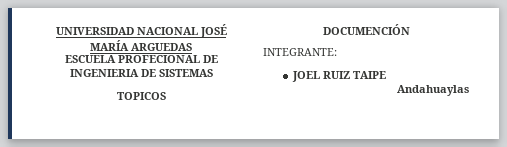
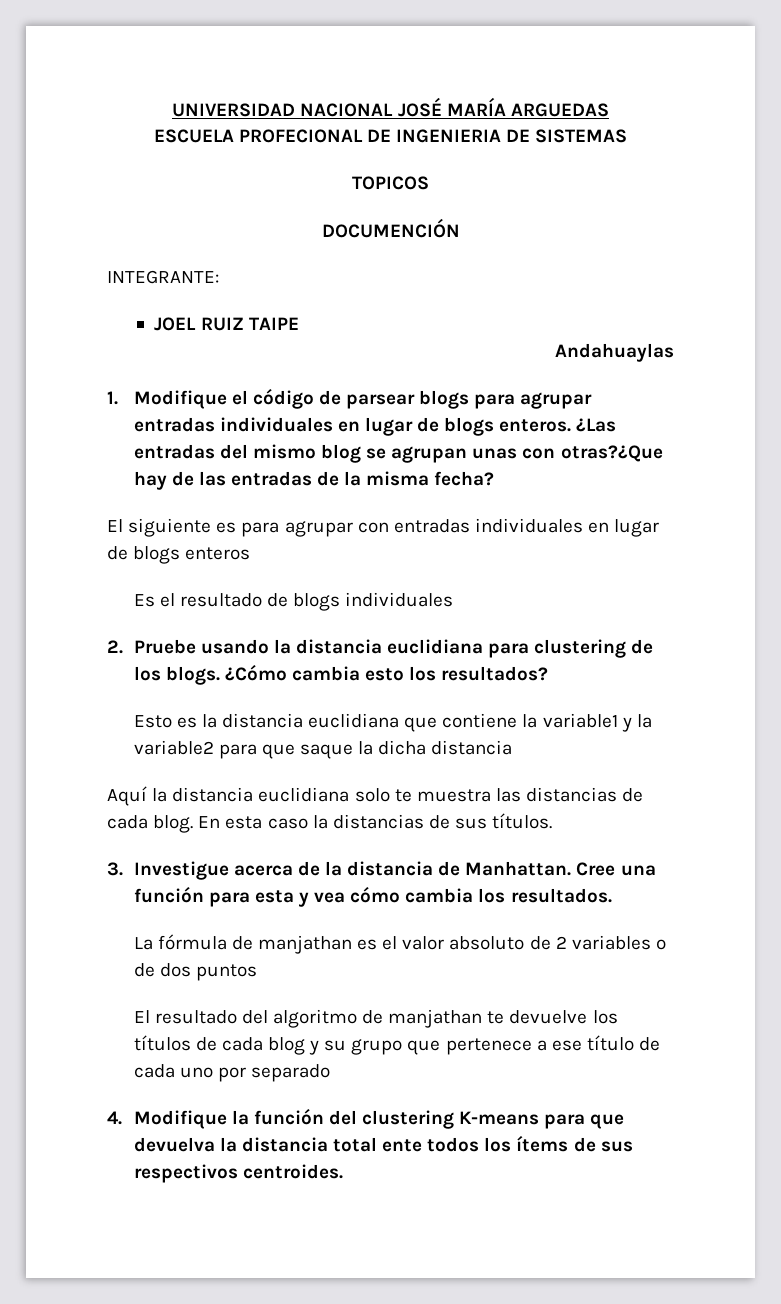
(469, 90) none -> [107,389,593,409] [133,417,617,436] [133,444,663,463] [133,471,495,490] [107,518,660,537] [107,546,251,564] [133,592,454,611] [107,639,654,658] [133,665,549,685] [133,713,652,732] [133,740,513,759] [107,786,644,806] [107,813,553,833] [107,861,656,880] [133,887,612,907] [133,934,666,954] [133,963,257,981] [133,1009,618,1028] [133,1035,661,1055] [133,1064,330,1082] [107,1109,625,1129] [133,1136,633,1152] [133,1164,343,1183] // 1. Modifique el código de parsear blogs para agrupar entradas individuales en lugar de blogs enteros. ¿Las entradas del mismo blog se agrupan unas con otras?¿Que hay de las entradas de la misma fecha? // El siguiente es para agrupar con entradas individuales en lugar de blogs enteros // Es el resultado de blogs individuales // 2. Pruebe usando la distancia euclidiana para clustering de los blogs. ¿Cómo cambia esto los resultados? // Esto es la distancia euclidiana que contiene la variable1 y la variable2 para que saque la dicha distancia // Aquí la distancia euclidiana solo te muestra las distancias de cada blog. En esta caso la distancias de sus títulos. // 3. Investigue acerca de la distancia de Manhattan. Cree una función para esta y vea cómo cambia los resultados. // La fórmula de manjathan es el valor absoluto de 2 variables o de dos puntos // El resultado del algoritmo de manjathan te devuelve los títulos de cada blog y su grupo que pertenece a ese título de cada uno por separado // 4. Modifique la función del clustering K-means para que devuelva la distancia total ente todos los ítems de sus respectivos centroides.

